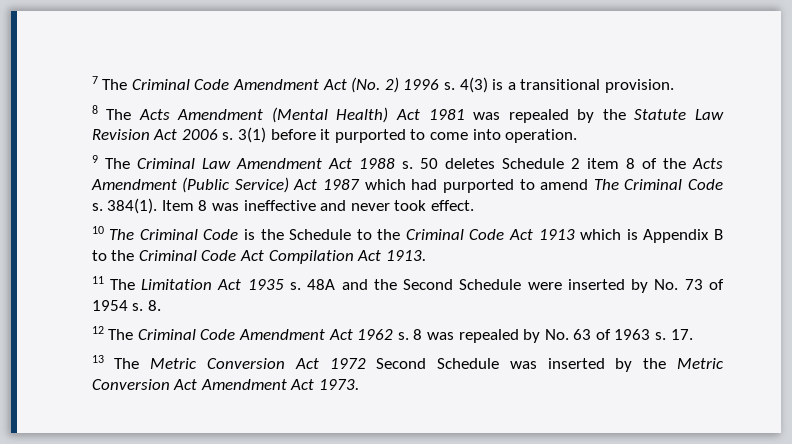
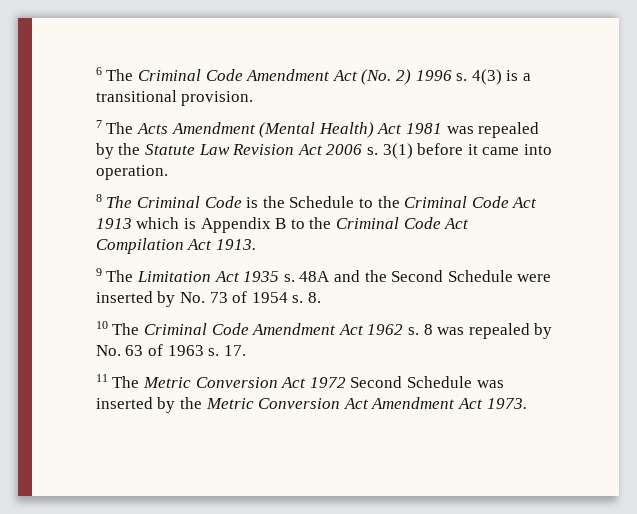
[91,76,98,84] 7 -> [95,67,102,75] 6
[91,105,98,114] 8 -> [95,120,102,128] 7
[334,129,468,143] purported to come -> [482,147,520,155] came
[91,155,723,169] [90,177,724,193] [91,198,474,214] [91,226,104,234] 9 The Criminal Law Amendment Act 1988 s. 50 deletes Schedule 2 item 8 of the Acts Amendment (Public Service) Act 1987 which had purported to amend The Criminal Code s. 384(1). Item 8 was ineffective and never took effect. // 10 -> [95,194,102,202] 8
[91,276,104,284] 11 -> [95,268,102,276] 9
[91,326,104,334] 12 -> [95,321,108,329] 10
[91,355,104,363] 13 -> [95,374,108,382] 11

